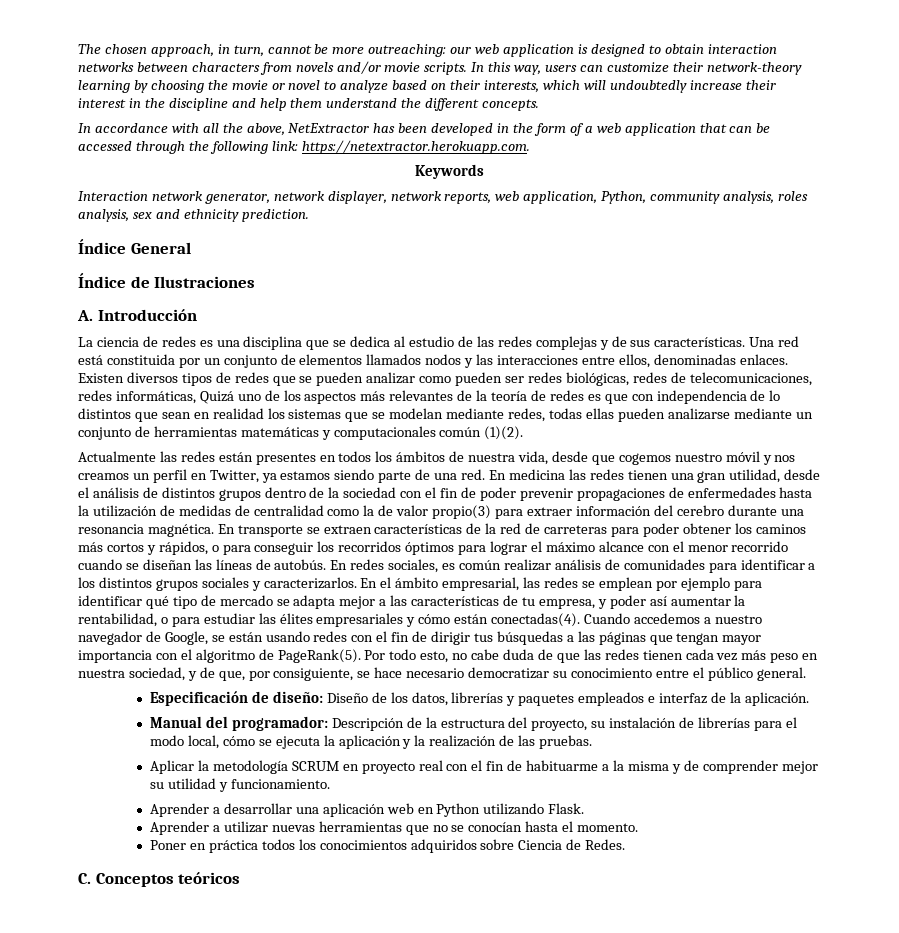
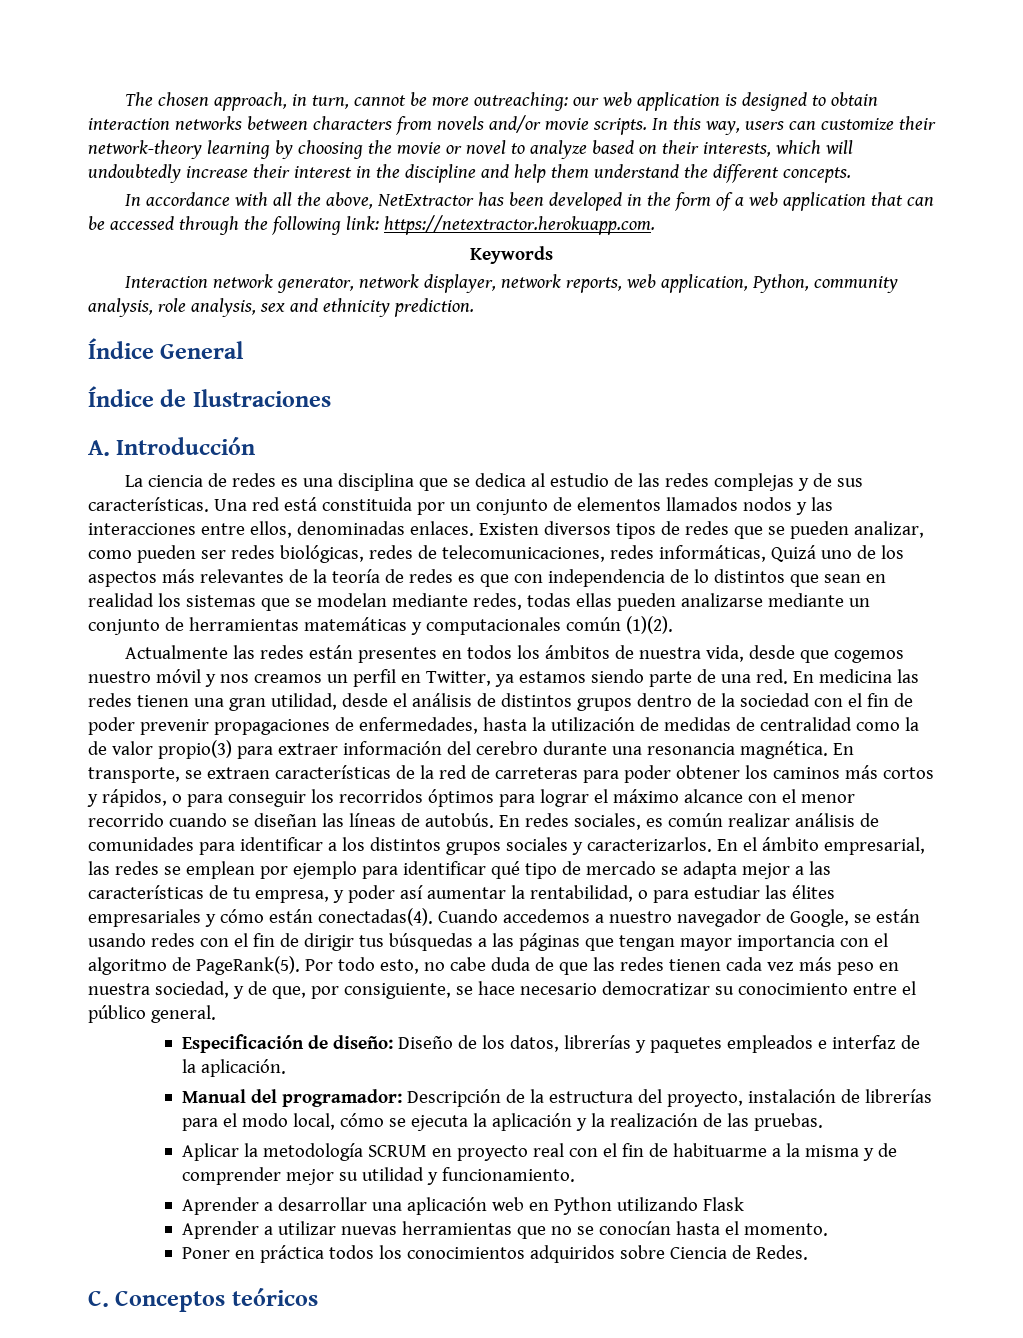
[777,191,808,201] roles -> [157,298,186,312] role
[366,372,416,384] analizar -> [853,521,924,538] analizar,
[687,487,776,498] enfermedades -> [358,717,478,734] enfermedades,
[237,525,303,537] transporte -> [88,767,180,783] transporte,
[591,721,606,728] su -> (743, 1099) none
[548,803,585,814] Flask. -> [702,1197,744,1211] Flask

